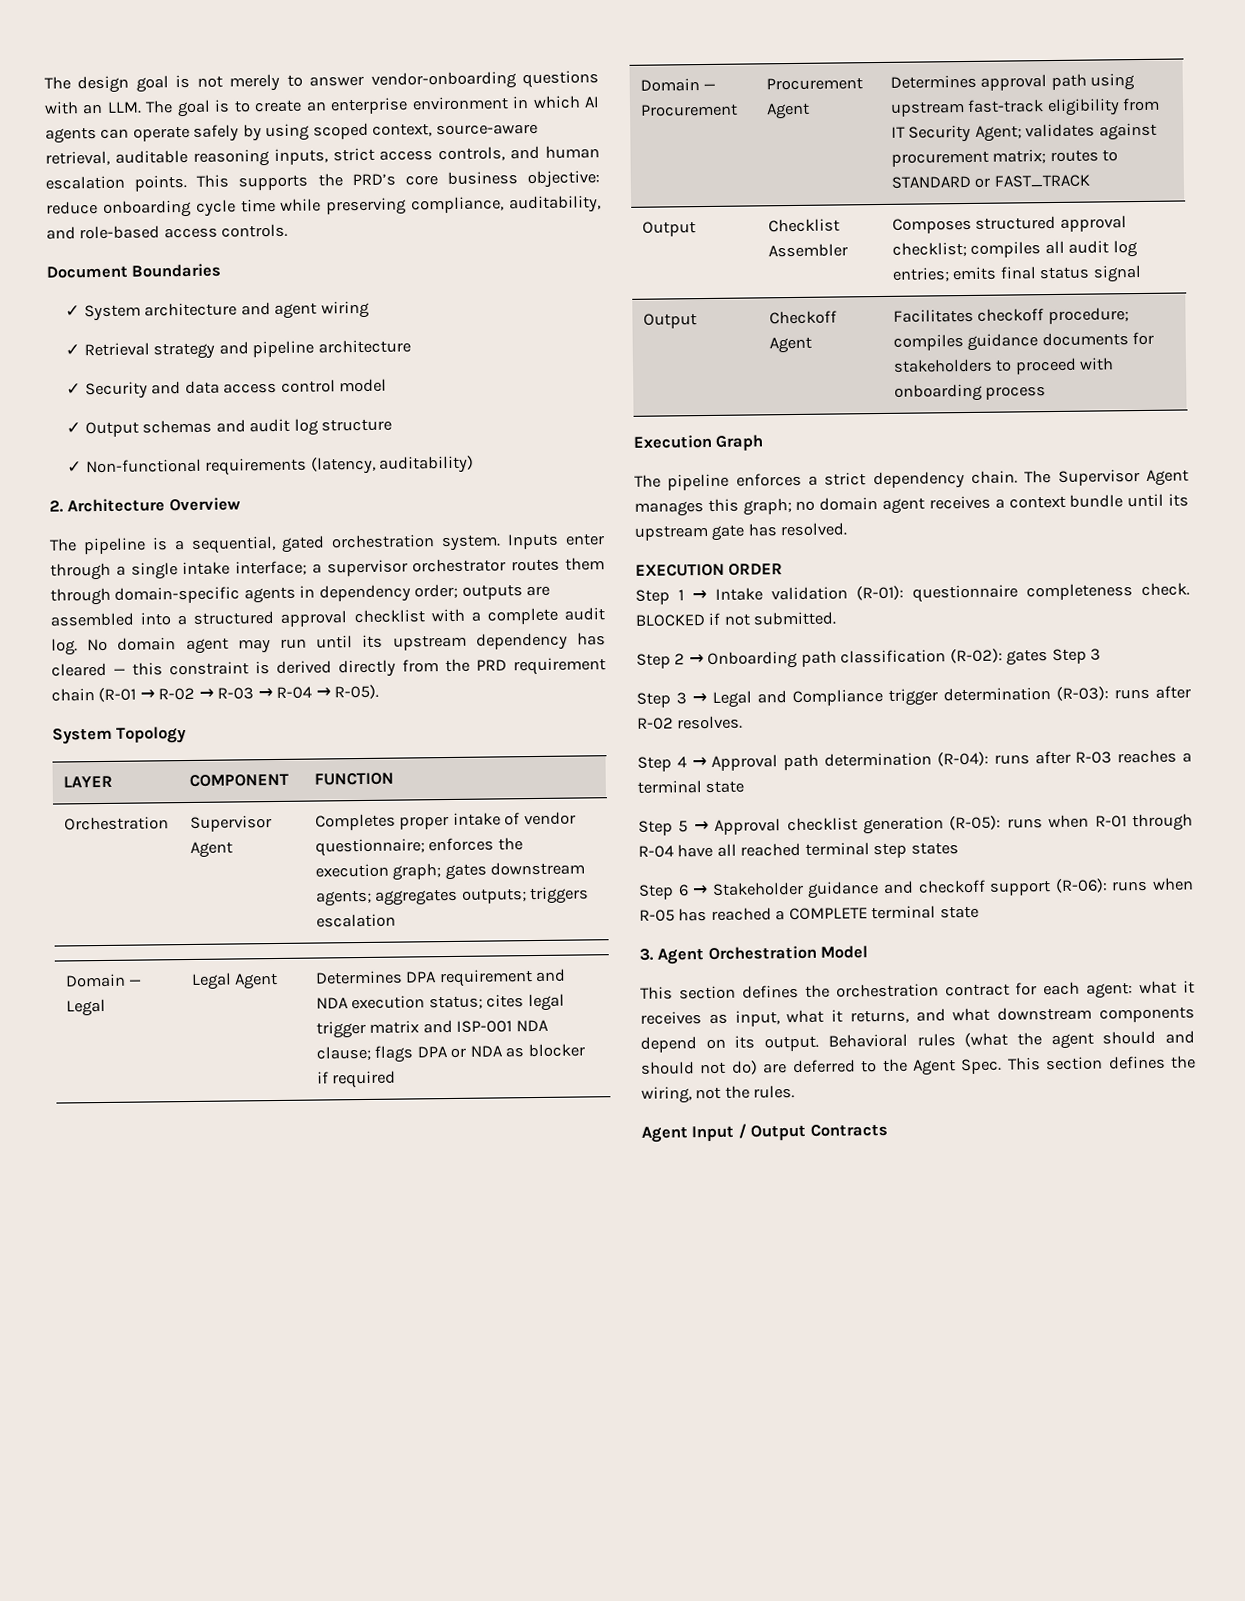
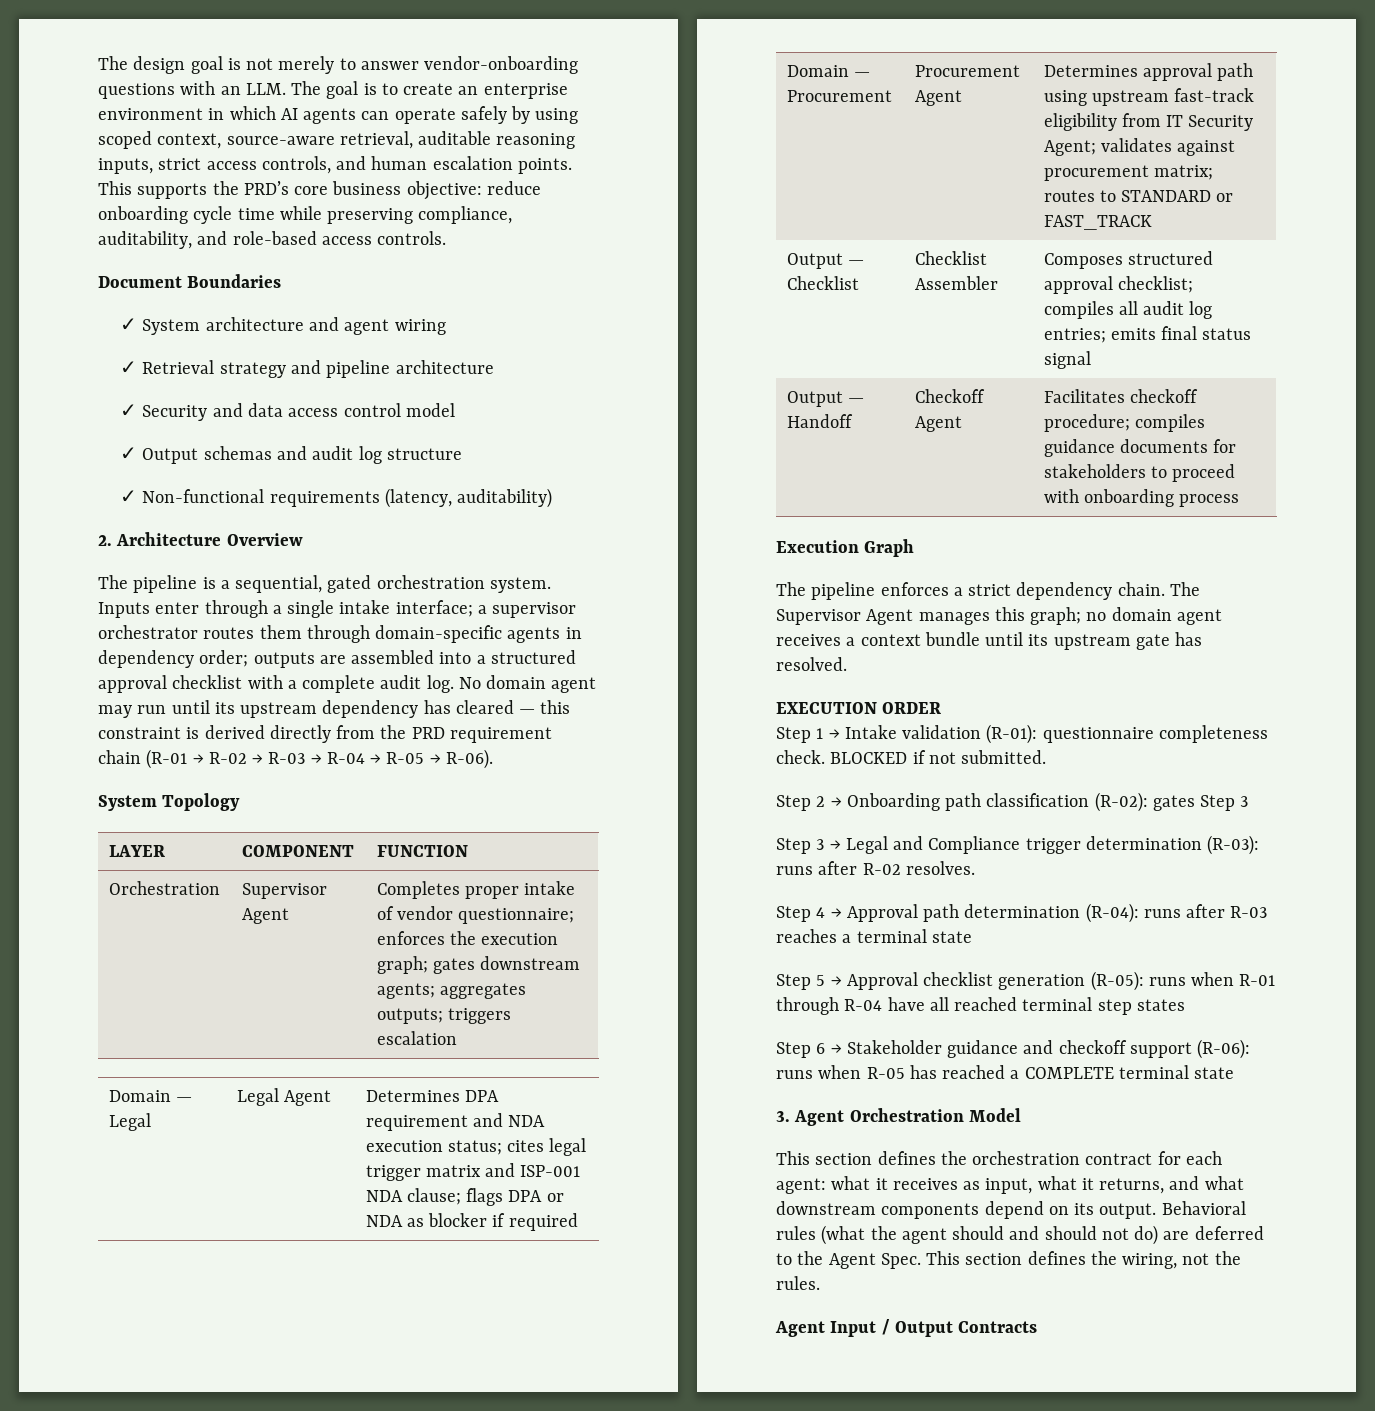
[334,684,380,700] R-05). -> [386,749,493,769] R-05 → R-06).
(696, 229) none -> [847,260,864,265] [786,276,859,290] — Checklist
(697, 321) none -> [847,398,864,403] [786,414,853,428] — Handoff

